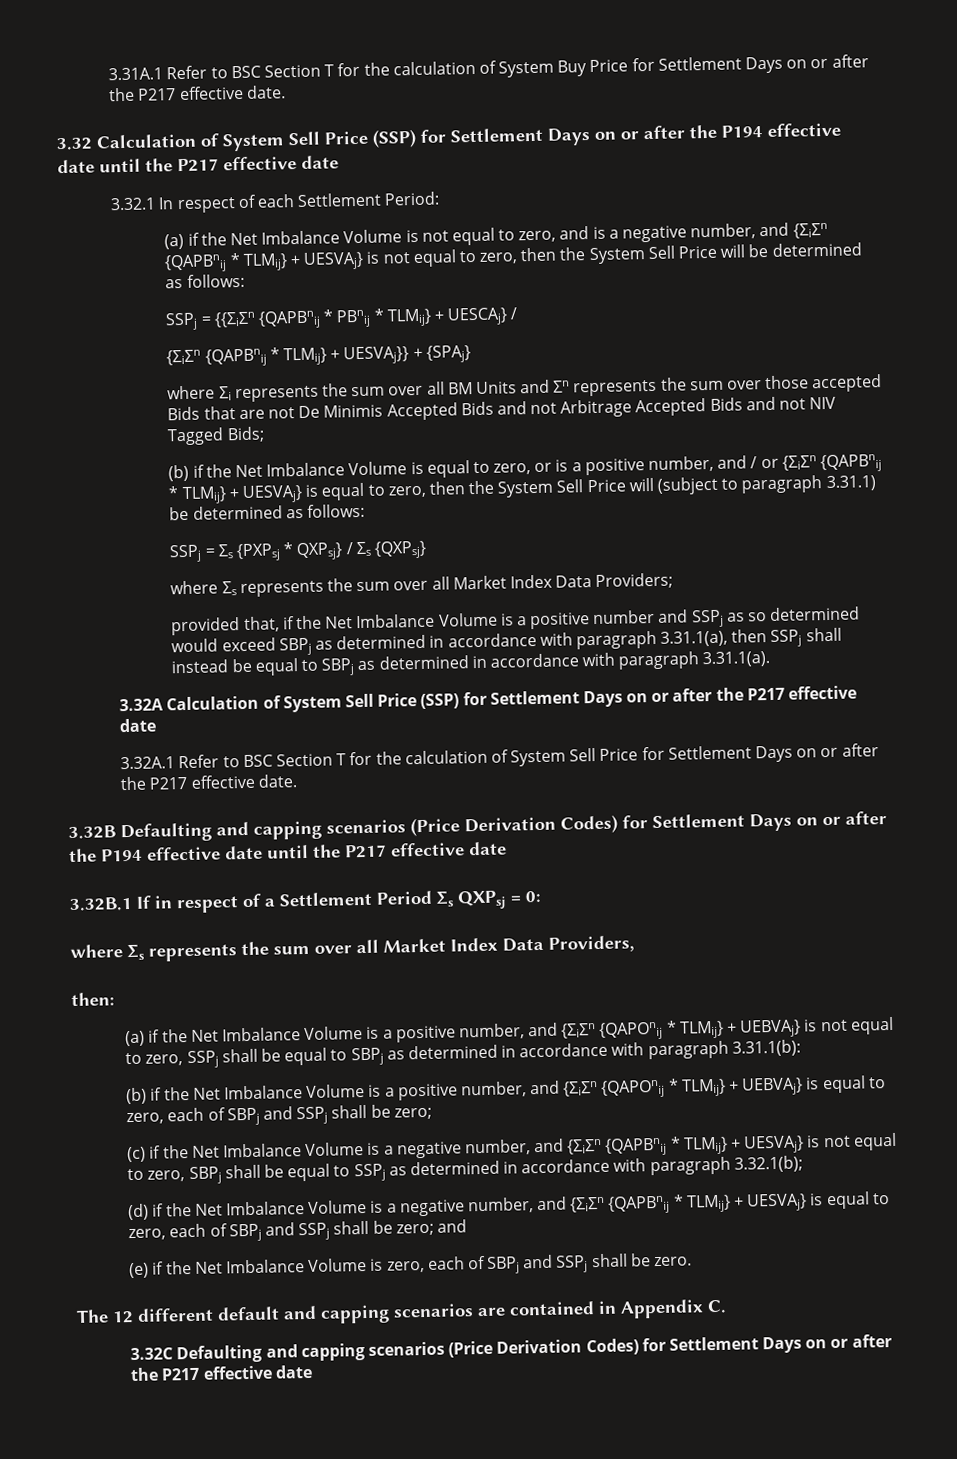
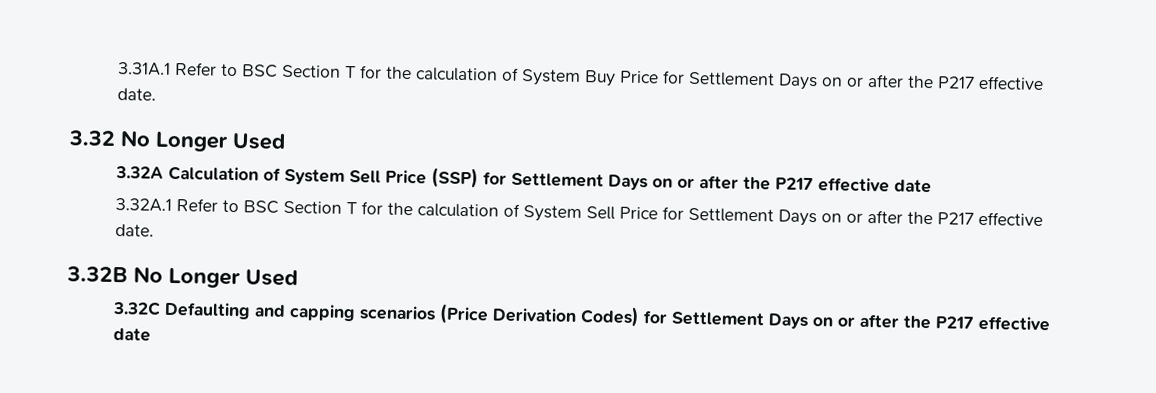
[96,122,841,152] [57,155,339,174] [110,191,441,214] [164,222,828,250] [164,242,862,273] [165,273,245,289] [165,307,518,331] [166,345,471,367] [167,374,883,403] [167,396,837,421] [167,426,265,446] [168,454,882,482] [168,475,876,505] [169,503,366,521] [169,540,427,563] [170,572,674,598] [171,606,861,636] [171,627,842,656] [171,650,771,676] Calculation of System Sell Price (SSP) for Settlement Days on or after the P194 effective date until the P217 effective date // 3.32.1 In respect of each Settlement Period: // (a) if the Net Imbalance Volume is not equal to zero, and is a negative number, and {ΣiΣn {QAPBnij * TLMij} + UESVAj} is not equal to zero, then the System Sell Price will be determined as follows: // SSPj = {{ΣiΣn {QAPBnij * PBnij * TLMij} + UESCAj} / // {ΣiΣn {QAPBnij * TLMij} + UESVAj}} + {SPAj} // where Σi represents the sum over all BM Units and Σn represents the sum over those accepted Bids that are not De Minimis Accepted Bids and not Arbitrage Accepted Bids and not NIV Tagged Bids; // (b) if the Net Imbalance Volume is equal to zero, or is a positive number, and / or {ΣiΣn {QAPBnij * TLMij} + UESVAj} is equal to zero, then the System Sell Price will (subject to paragraph 3.31.1) be determined as follows: // SSPj = Σs {PXPsj * QXPsj} / Σs {QXPsj} // where Σs represents the sum over all Market Index Data Providers; // provided that, if the Net Imbalance Volume is a positive number and SSPj as so determined would exceed SBPj as determined in accordance with paragraph 3.31.1(a), then SSPj shall instead be equal to SBPj as determined in accordance with paragraph 3.31.1(a). -> [120,130,286,152] No Longer Used
[120,811,887,843] [68,841,507,863] [69,890,541,914] [70,935,635,962] [71,992,115,1006] [125,1016,894,1047] [125,1039,801,1069] [126,1075,886,1105] [126,1104,432,1126] [127,1132,897,1163] [127,1155,803,1185] [128,1191,890,1221] [128,1219,467,1242] [129,1253,693,1279] [76,1299,727,1324] Defaulting and capping scenarios (Price Derivation Codes) for Settlement Days on or after the P194 effective date until the P217 effective date // 3.32B.1 If in respect of a Settlement Period Σs QXPsj = 0: // where Σs represents the sum over all Market Index Data Providers, // then: // (a) if the Net Imbalance Volume is a positive number, and {ΣiΣn {QAPOnij * TLMij} + UEBVAj} is not equal to zero, SSPj shall be equal to SBPj as determined in accordance with paragraph 3.31.1(b): // (b) if the Net Imbalance Volume is a positive number, and {ΣiΣn {QAPOnij * TLMij} + UEBVAj} is equal to zero, each of SBPj and SSPj shall be zero; // (c) if the Net Imbalance Volume is a negative number, and {ΣiΣn {QAPBnij * TLMij} + UESVAj} is not equal to zero, SBPj shall be equal to SSPj as determined in accordance with paragraph 3.32.1(b); // (d) if the Net Imbalance Volume is a negative number, and {ΣiΣn {QAPBnij * TLMij} + UESVAj} is equal to zero, each of SBPj and SSPj shall be zero; and // (e) if the Net Imbalance Volume is zero, each of SBPj and SSPj shall be zero. // The 12 different default and capping scenarios are contained in Appendix C. -> [133,266,298,289] No Longer Used

